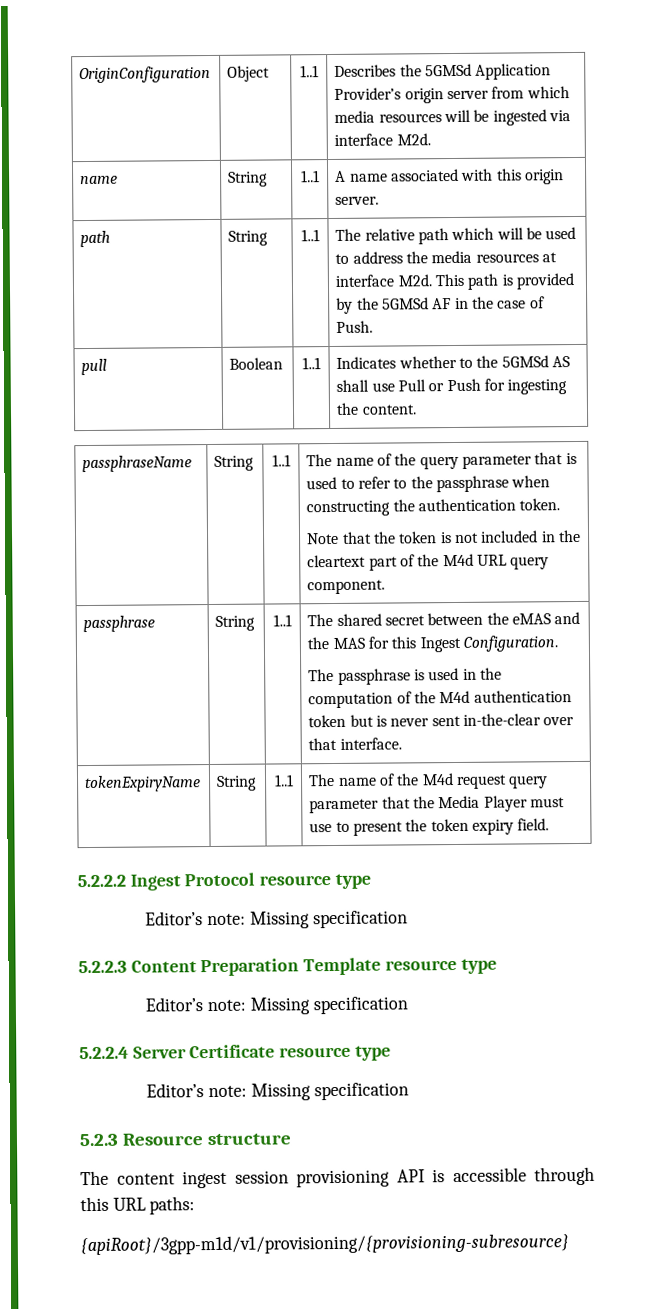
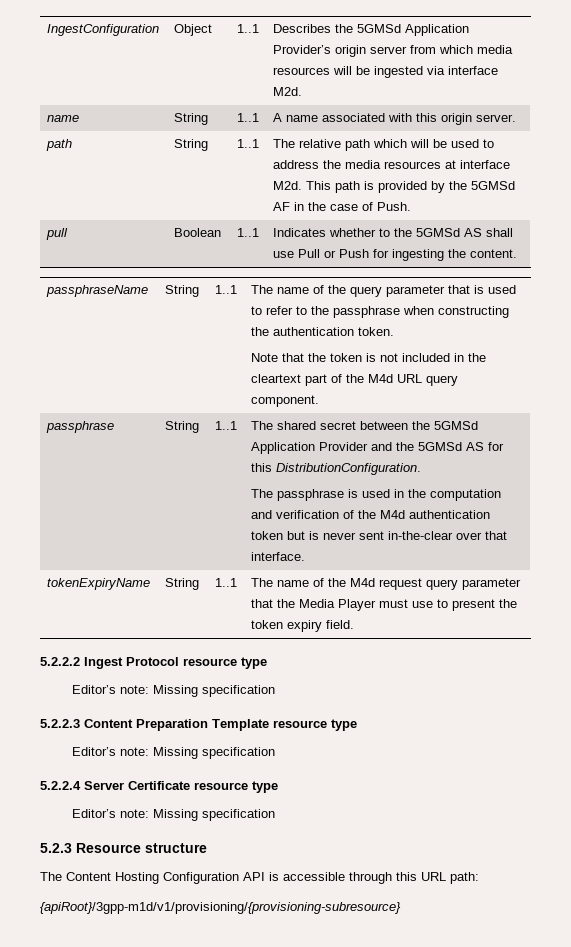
[79,65,212,84] OriginConfiguration -> [47,24,160,36] IngestConfiguration
[511,611,581,625] [307,635,558,653] eMAS and the MAS for this Ingest Configuration. -> [434,421,479,430] [251,442,505,454] [251,463,422,475] 5GMSd Application Provider and the 5GMSd AS for this DistributionConfiguration.
(394, 700) none -> [251,510,340,519] and verification
[116,1169,390,1189] content ingest session provisioning -> [66,872,239,884] Content Hosting Configuration
[149,1196,196,1215] paths: -> [450,872,479,884] path:

